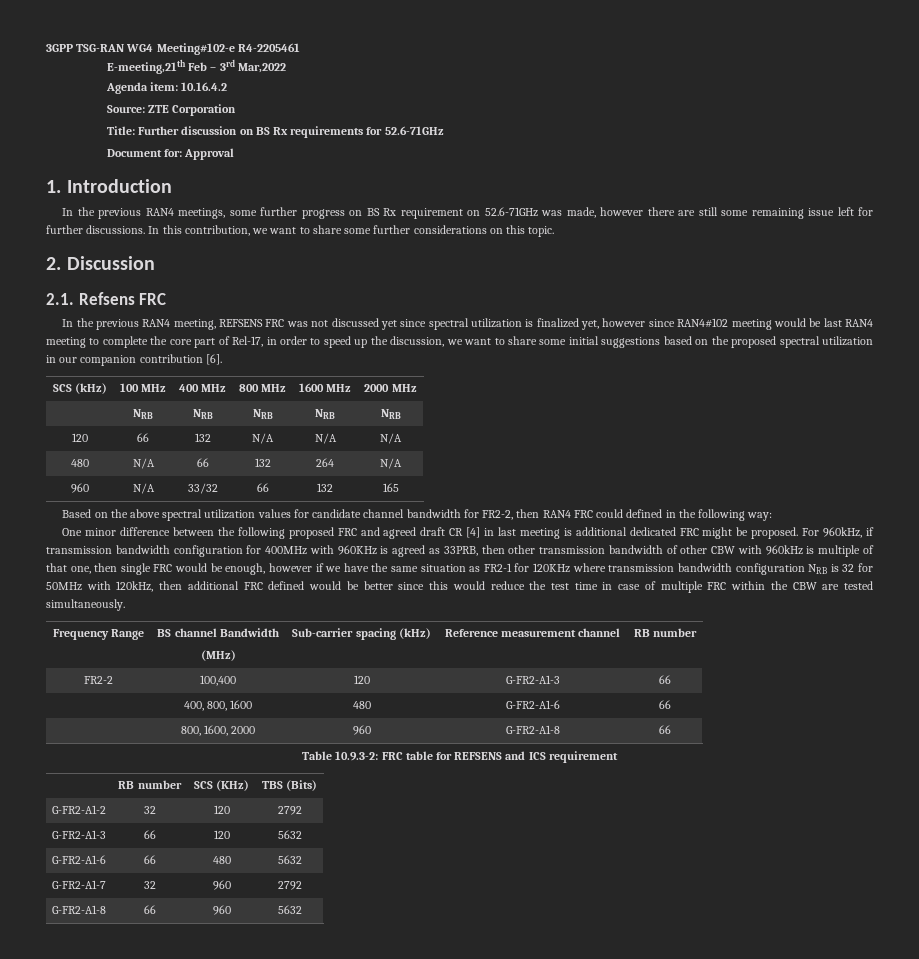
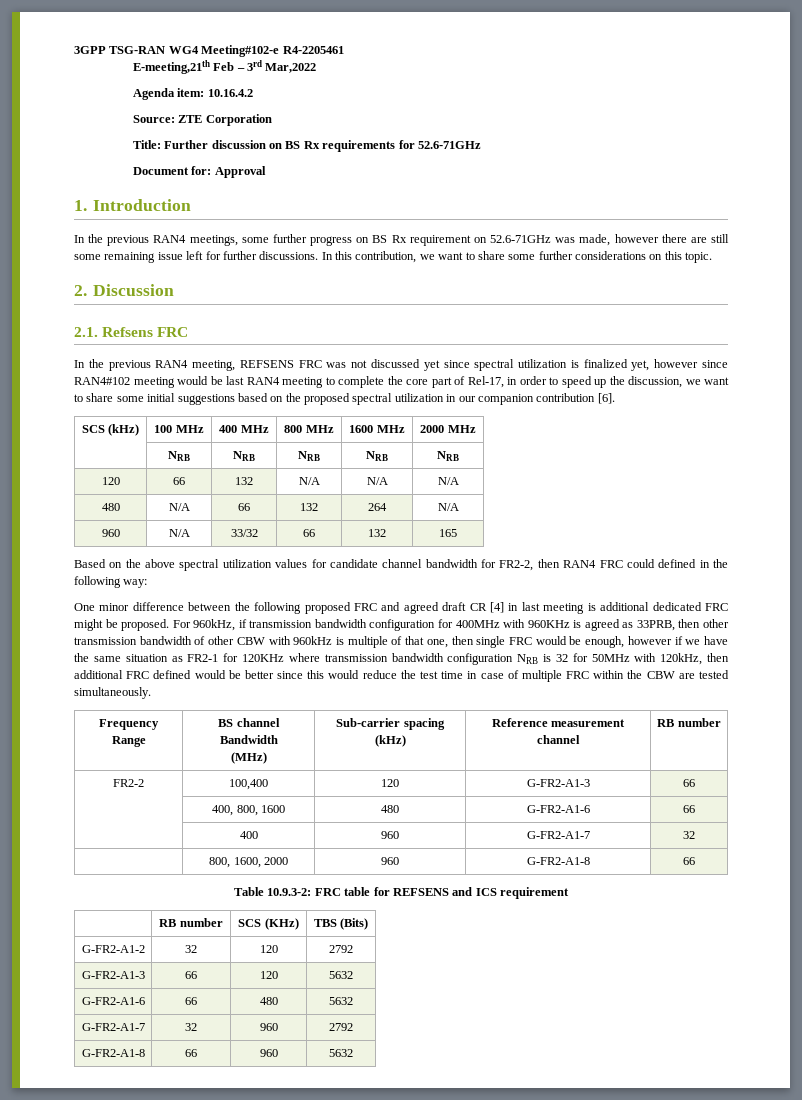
(671, 704) none -> [239,831,258,839] [380,831,399,839] [526,831,590,839] [683,831,695,839] // | 400 | 960 | G-FR2-A1-7 | 32

